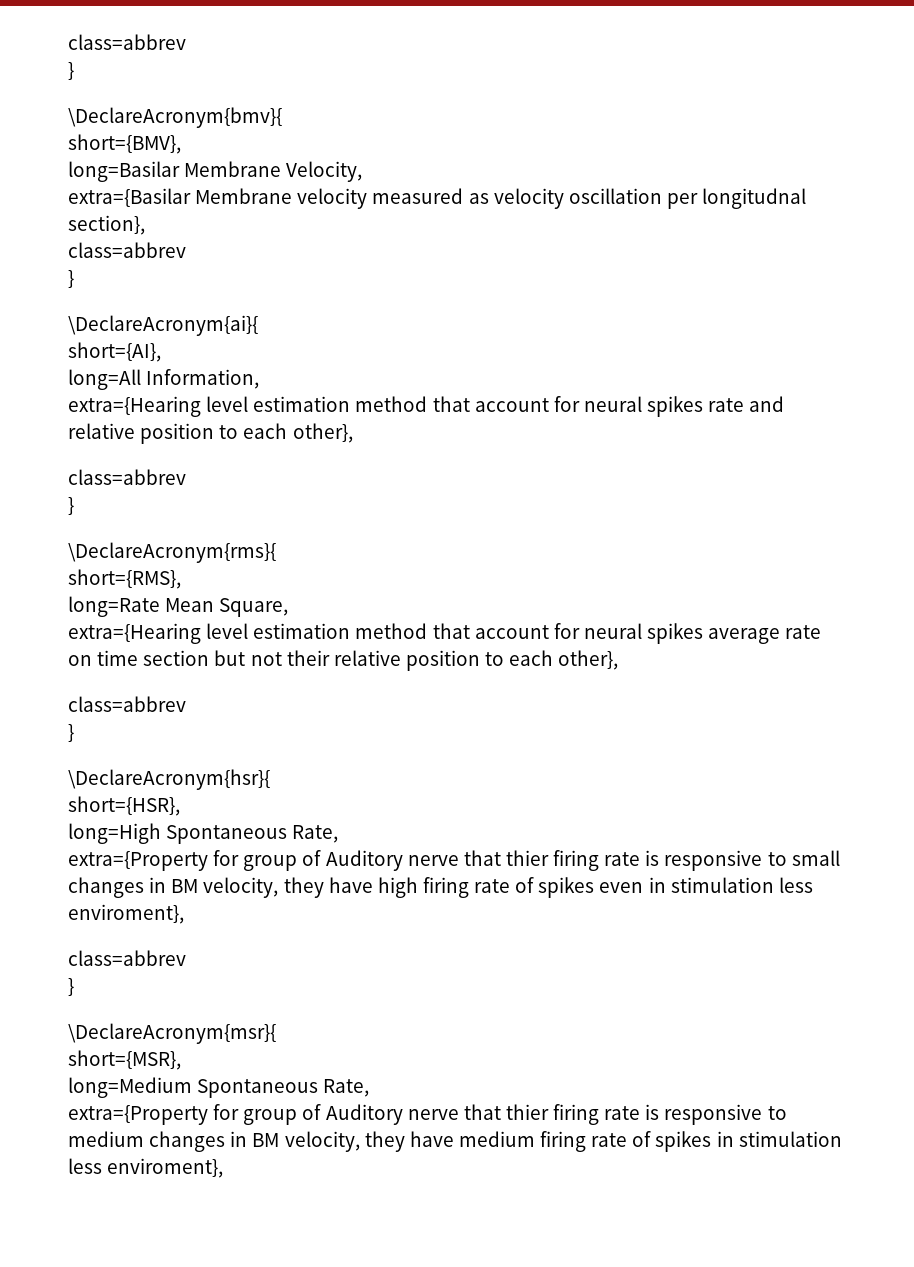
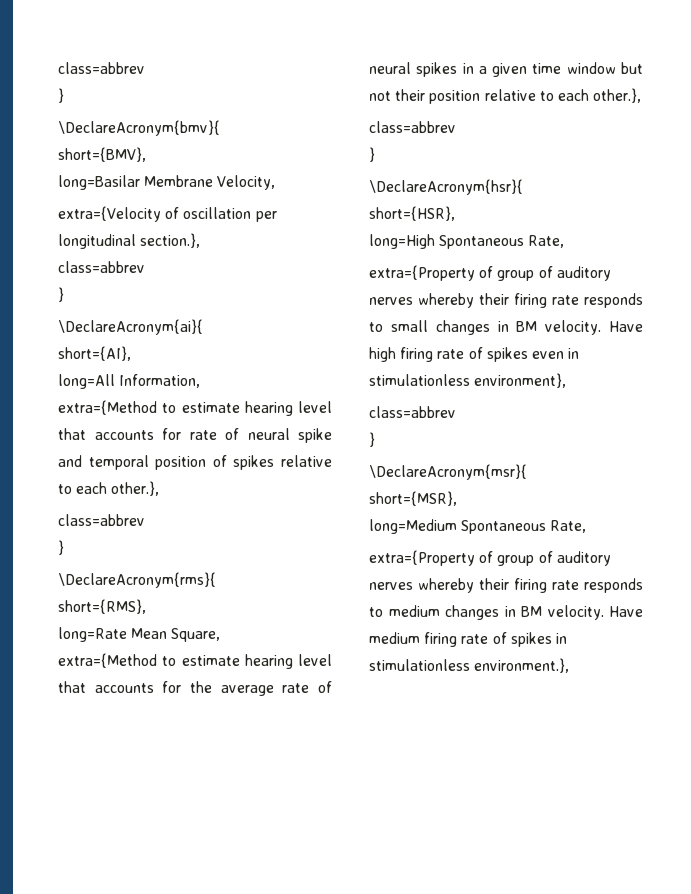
[68,188,807,209] [68,215,145,235] extra={Basilar Membrane velocity measured as velocity oscillation per longitudnal section}, -> [58,206,277,222] [58,233,201,249] extra={Velocity of oscillation per longitudinal section.},
[68,396,785,417] [68,423,353,444] extra={Hearing level estimation method that account for neural spikes rate and relative position to each other}, -> [58,400,332,416] [58,428,332,443] [58,455,332,470] [58,481,160,496] extra={Method to estimate hearing level that accounts for rate of neural spike and temporal position of spikes relative to each other.},
[68,623,822,644] [68,650,210,666] extra={Hearing level estimation method that account for neural spikes average rate on time section -> [58,653,332,669] [58,681,332,696] [369,62,616,77] extra={Method to estimate hearing level that accounts for the average rate of neural spikes in a given time window
[333,650,619,671] relative position to each other}, -> [429,88,642,104] position relative to each other.},
[213,850,763,871] for group of Auditory nerve that thier firing rate is responsive -> [479,266,611,281] [369,293,643,308] of group of auditory nerves whereby their firing rate responds
[203,877,373,898] velocity, they have -> [545,320,643,335] velocity. Have
[670,877,813,893] [68,904,184,924] stimulation less enviroment}, -> [369,373,567,388] stimulationless environment},
[213,1104,763,1125] for group of Auditory nerve that thier firing rate is responsive -> [479,551,611,566] [369,578,643,593] of group of auditory nerves whereby their firing rate responds
[284,1131,454,1152] velocity, they have -> [547,605,643,620] velocity. Have
[738,1131,842,1147] [68,1158,224,1178] stimulation less enviroment}, -> [369,658,570,673] stimulationless environment.},

